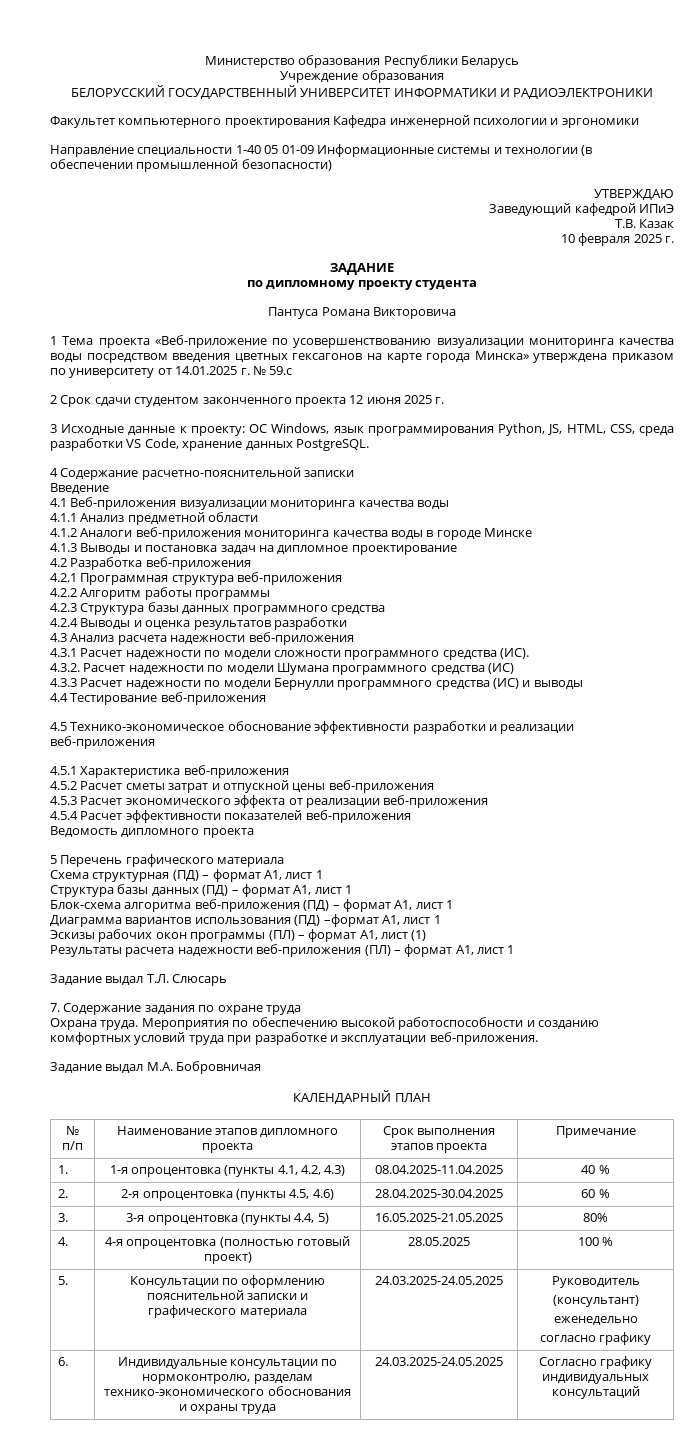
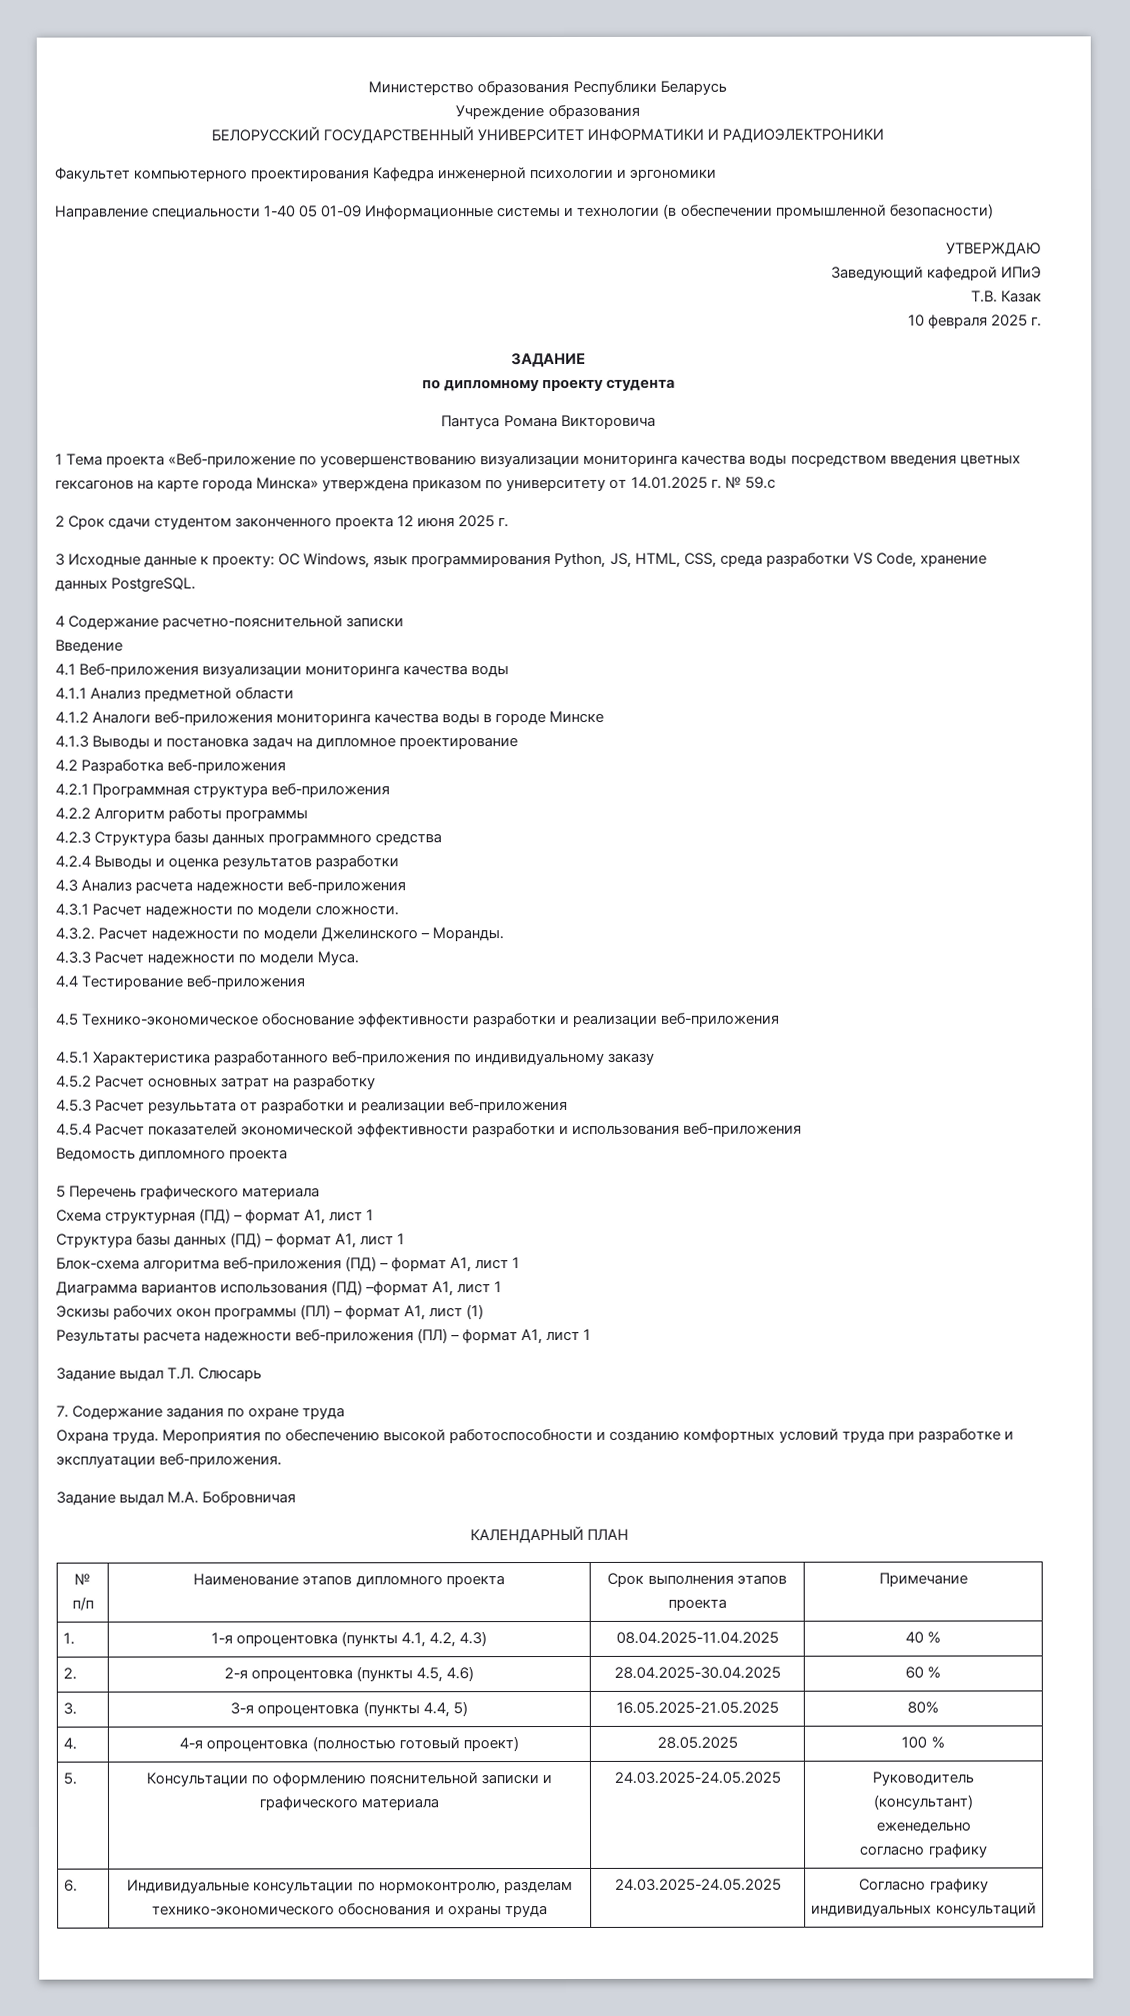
[273,648,529,660] сложности программного средства (ИС). -> [315,905,400,916] сложности.
[276,663,514,675] Шумана программного средства (ИС) -> [321,927,505,942] Джелинского – Моранды.
[273,678,583,690] Бернулли программного средства (ИС) и выводы -> [317,951,360,966] Муса.
[183,765,289,778] веб-приложения -> [214,1051,656,1066] разработанного веб-приложения по индивидуальному заказу
[125,780,434,793] [50,795,489,808] [50,810,303,823] сметы затрат и отпускной цены веб-приложения // 4.5.3 Расчет экономического эффекта от реализации веб-приложения // 4.5.4 Расчет эффективности показателей -> [148,1075,377,1090] [56,1098,569,1114] [56,1123,681,1138] основных затрат на разработку // 4.5.3 Расчет резулььтата от разработки и реализации веб-приложения // 4.5.4 Расчет показателей экономической эффективности разработки и использования

